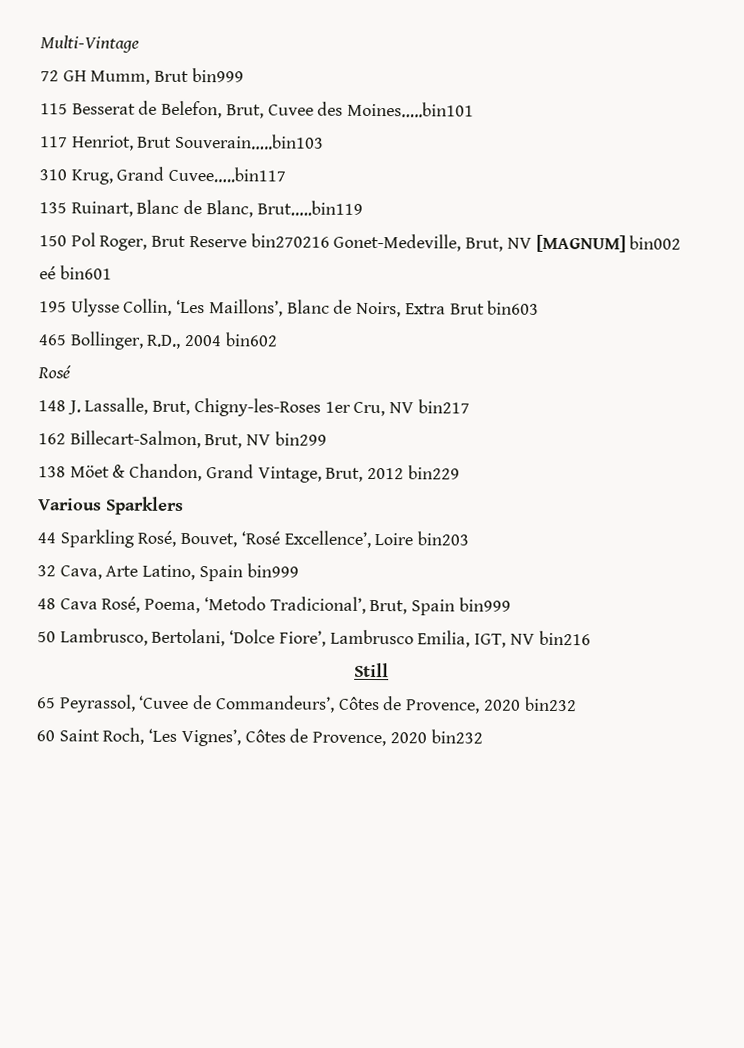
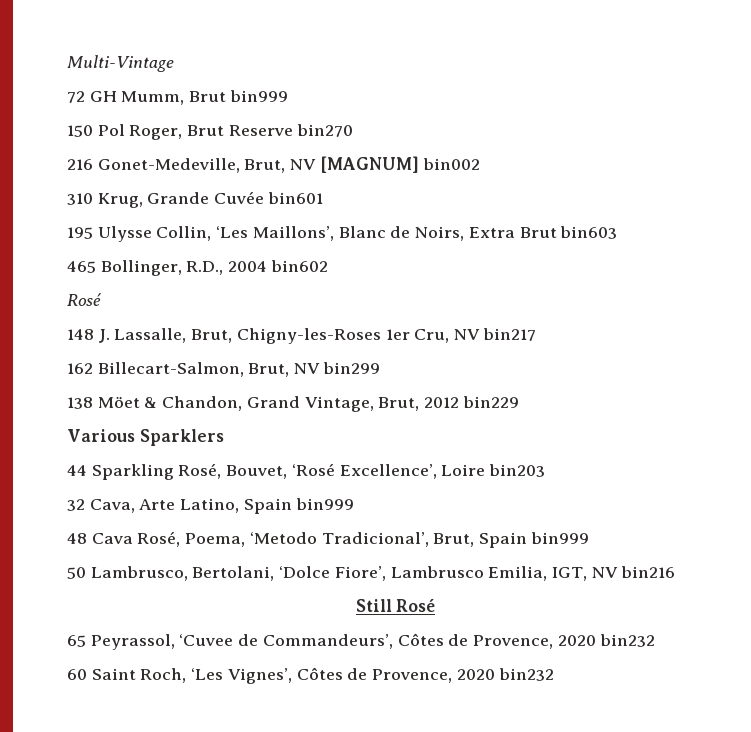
[40,100,475,119] [40,133,325,151] [39,166,287,185] [39,199,363,218] // 115 Besserat de Belefon, Brut, Cuvee des Moines…..bin101 // 117 Henriot, Brut Souverain…..bin103 // 310 Krug, Grand Cuvee…..bin117 // 135 Ruinart, Blanc de Blanc, Brut…..bin119 -> (288, 96) none
[250,233,330,248] bin270216 -> [296,124,353,137] [67,159,93,170] bin270 // 216
[39,266,56,280] eé -> [67,191,265,208] 310 Krug, Grande Cuvée
(389, 670) none -> [396,598,436,612] Rosé

